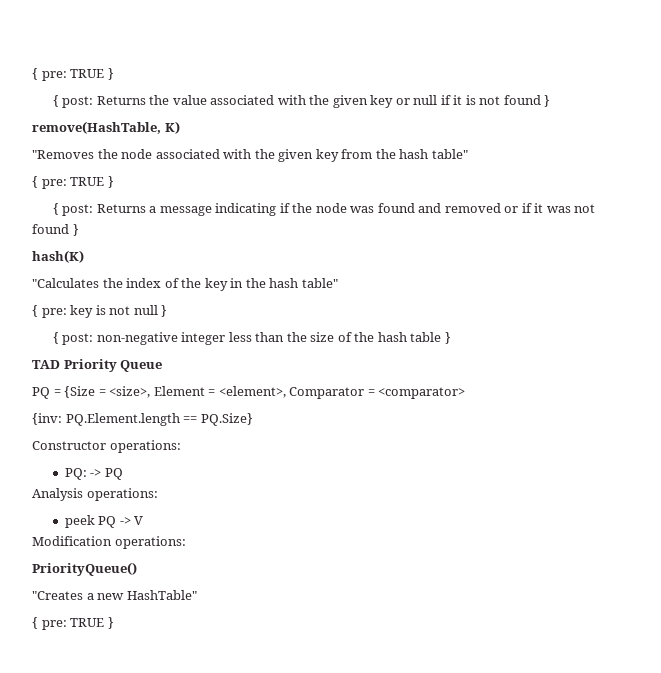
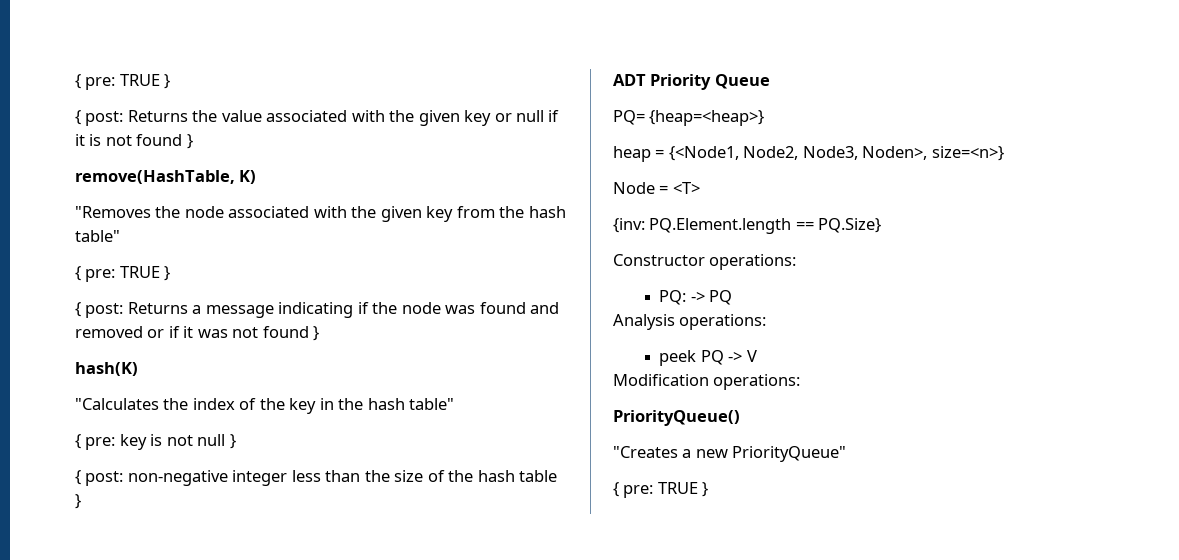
[32,360,60,369] TAD -> [613,74,646,86] ADT
[32,386,466,399] PQ = {Size = <size>, Element = <element>, Comparator = <comparator> -> [613,110,765,126] [613,146,1004,162] [613,182,700,194] PQ= {heap=<heap>} // heap = {<Node1, Node2, Node3, Noden>, size=<n>} // Node = <T>
[126,590,197,600] HashTable" -> [732,446,847,462] PriorityQueue"

